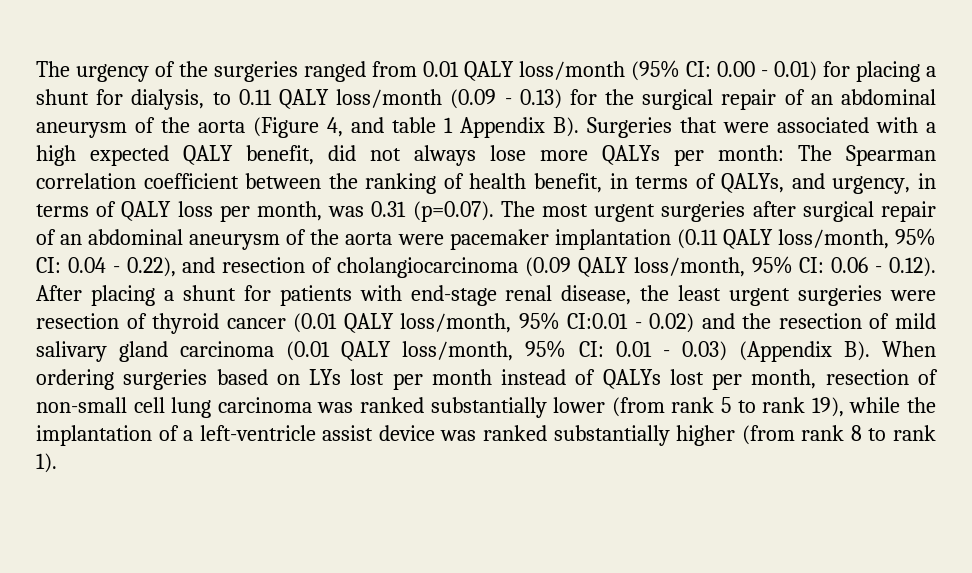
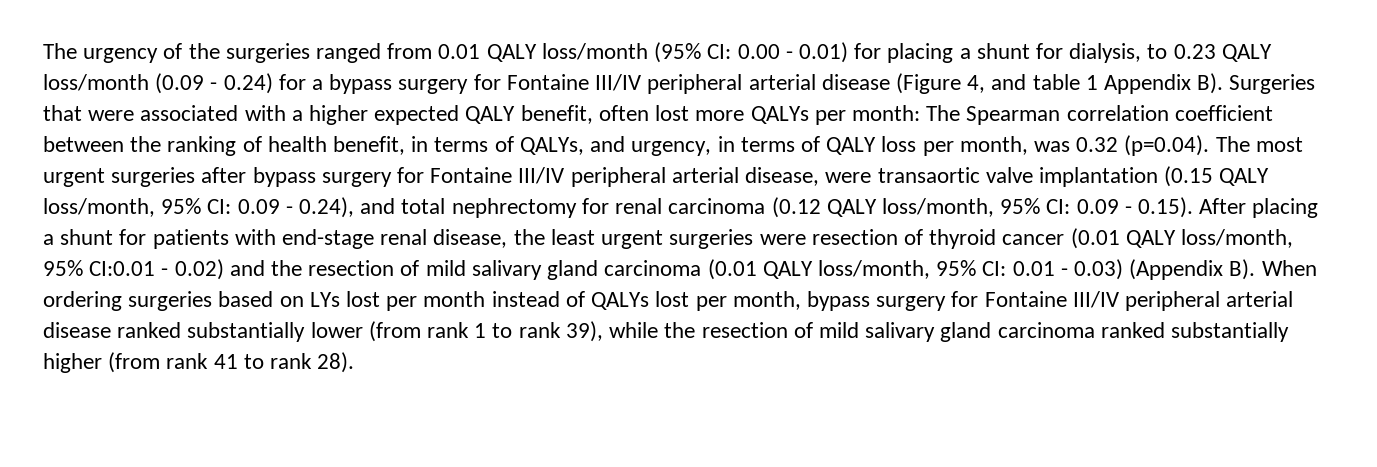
[238,89,272,105] 0.11 -> [1173,44,1216,59] 0.23
[519,89,936,110] [36,117,245,138] 0.13) for the surgical repair of an abdominal aneurysm of the aorta -> [223,73,890,94] 0.24) for a bypass surgery for Fontaine III/IV peripheral arterial disease
[36,145,76,166] high -> [309,105,369,125] higher
[328,145,526,166] did not always lose -> [598,105,690,121] often lost
[371,201,494,222] 0.31 (p=0.07). -> [1076,135,1210,156] 0.32 (p=0.04).
[802,201,937,222] [36,228,937,250] [36,256,937,278] surgical repair of an abdominal aneurysm of the aorta were pacemaker implantation (0.11 QALY loss/month, 95% CI: 0.04 - 0.22), and resection of cholangiocarcinoma (0.09 QALY loss/month, 95% CI: 0.06 - 0.12). -> [252,166,1270,187] [43,197,1193,218] bypass surgery for Fontaine III/IV peripheral arterial disease, were transaortic valve implantation (0.15 QALY loss/month, 95% CI: 0.09 - 0.24), and total nephrectomy for renal carcinoma (0.12 QALY loss/month, 95% CI: 0.09 - 0.15).
[825,369,938,385] [36,397,354,418] resection of non-small cell lung carcinoma was -> [806,291,1294,311] [43,322,111,338] bypass surgery for Fontaine III/IV peripheral arterial disease
[721,397,844,417] 5 to rank 19), -> [474,321,603,342] 1 to rank 39),
[36,425,477,446] implantation of a left-ventricle assist device was -> [701,322,1095,342] resection of mild salivary gland carcinoma
[850,425,936,441] [36,453,57,473] 8 to rank 1). -> [213,352,355,373] 41 to rank 28).

